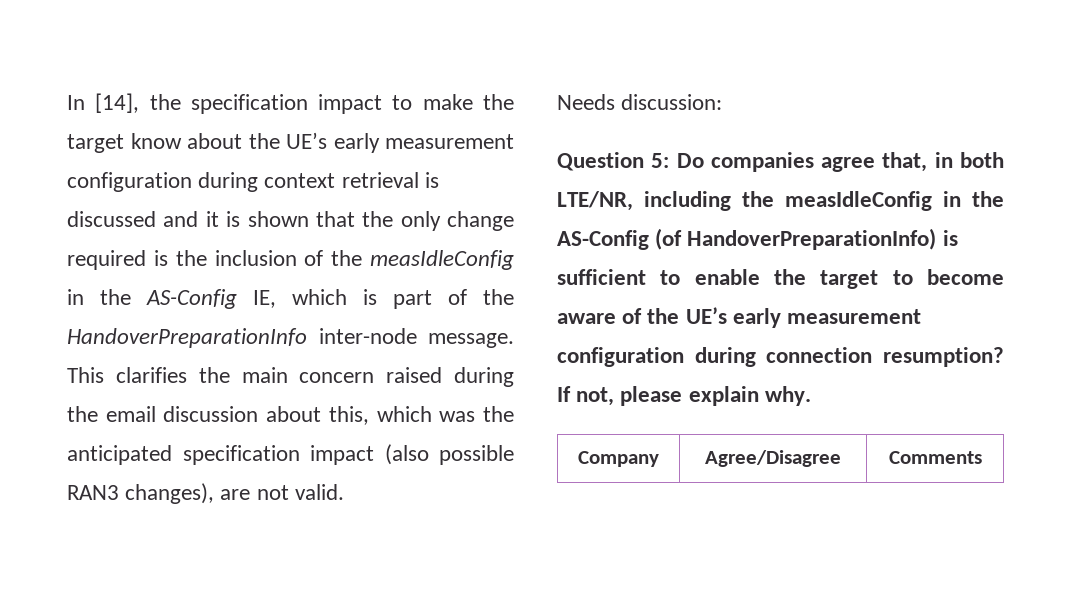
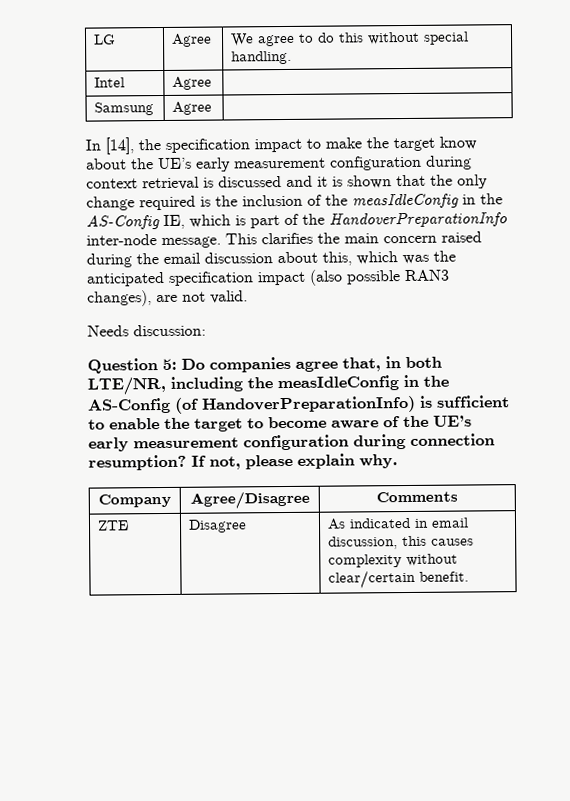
(67, 102) none -> [93,34,117,45] [171,33,213,47] [230,31,470,47] [231,50,293,65] [94,77,126,88] [172,76,213,90] [94,102,155,116] [172,101,213,115] LG | Agree | We agree to do this without special handling. // Intel | Agree | // Samsung | Agree | //
(982, 457) none -> [97,520,130,531] [188,519,248,533] [327,517,470,530] [328,535,475,550] [328,553,459,568] [328,569,470,589] // ZTE | Disagree | As indicated in email discussion, this causes complexity without clear/certain benefit.

